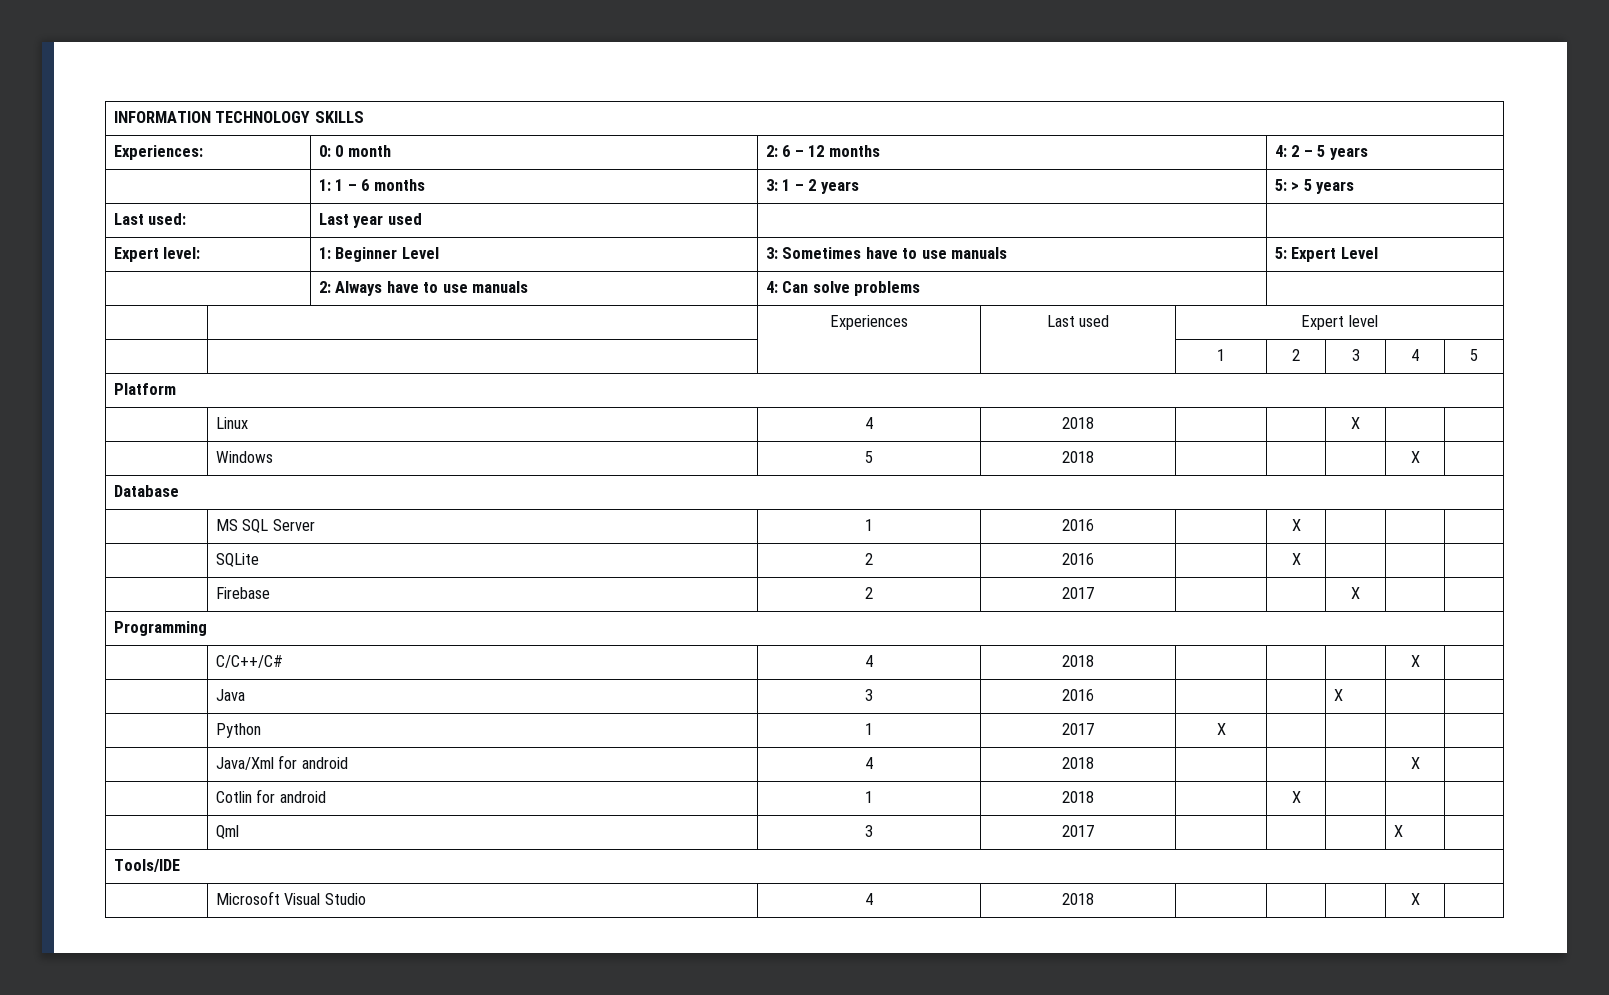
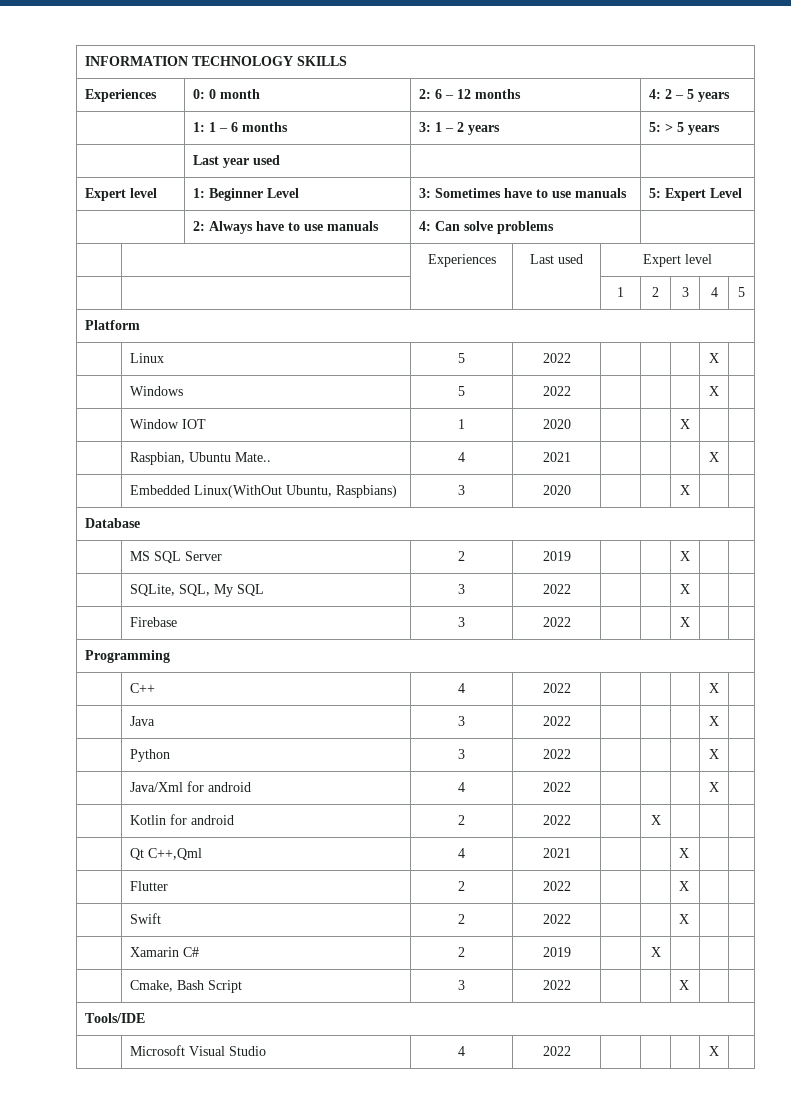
[113,145,203,160] Experiences: -> [84,89,157,102] Experiences
[113,213,187,225] Last used: -> (720, 130) none
[163,247,201,259] level: -> [129,188,157,198] level
[865,417,873,429] [1062,417,1094,429] [1351,417,1360,429] [215,451,273,463] [865,451,873,463] [1062,451,1094,463] [1410,451,1420,463] 4 | 2018 | | | X | | // | Windows | 5 | 2018 | | | | X -> [458,353,465,363] [542,353,571,363] [709,353,719,363] [129,386,183,396] [458,386,465,396] [542,386,571,396] [709,386,719,396] [129,419,206,429] [458,419,465,429] [542,419,571,429] [680,419,690,429] [129,452,271,465] [458,452,465,462] [542,452,571,462] [709,452,719,462] [129,485,397,498] [458,485,465,495] [542,485,571,495] [680,485,690,495] 5 | 2022 | | | | X | // | Windows | 5 | 2022 | | | | X | // | Window IOT | 1 | 2020 | | | X | | // | Raspbian, Ubuntu Mate.. | 4 | 2021 | | | | X | // | Embedded Linux(WithOut Ubuntu, Raspbians) | 3 | 2020 | | | X |
[865,519,873,531] [1062,519,1094,531] [1291,519,1301,531] [215,553,259,567] [865,553,873,565] [1062,553,1094,565] [1291,553,1301,565] 1 | 2016 | | X | | | // | SQLite | 2 | 2016 | | X | | | -> [458,551,465,561] [542,551,571,561] [680,551,690,561] [129,584,264,597] [458,584,465,594] [542,584,571,594] [680,584,690,594] 2 | 2019 | | | X | | // | SQLite, SQL, My SQL | 3 | 2022 | | | X | |
[865,587,873,599] [1062,587,1094,599] 2 | 2017 -> [458,617,465,627] [542,617,571,627] 3 | 2022
[215,655,283,668] [865,655,873,667] [1062,655,1094,667] C/C++/C# | 4 | 2018 -> [129,683,155,693] [458,683,465,693] [542,683,571,693] C++ | 4 | 2022
[1062,689,1094,701] [1333,689,1343,701] 2016 | | | X | | -> [542,716,571,726] [709,716,719,726] 2022 | | | | X |
[865,723,873,735] [1062,723,1094,735] [1216,723,1226,735] 1 | 2017 | X | | | -> [458,749,465,759] [542,749,571,759] [709,749,719,759] 3 | 2022 | | | | X
[1062,757,1094,769] [1410,757,1420,769] [215,789,326,803] [865,791,873,803] [1062,791,1094,803] [1291,791,1301,803] [215,825,239,839] [865,825,873,837] [1062,825,1094,837] [1393,825,1403,837] 2018 | | | | X | // | Cotlin for android | 1 | 2018 | | X | | | // | Qml | 3 | 2017 | | | | X -> [542,782,571,792] [709,782,719,792] [129,814,234,825] [458,815,465,825] [542,815,571,825] [650,815,661,825] [129,848,202,860] [458,848,465,858] [542,848,571,858] [678,848,689,858] [129,881,168,891] [458,881,465,891] [542,881,571,891] [678,881,689,891] [129,913,161,924] [458,914,465,924] [542,914,571,924] [678,914,689,924] [129,947,199,957] [458,947,465,957] [542,947,571,957] [650,947,661,957] [129,980,242,993] [458,980,465,990] [542,980,571,990] [678,980,689,990] 2022 | | | | X | // | Kotlin for android | 2 | 2022 | | X | | | // | Qt C++,Qml | 4 | 2021 | | | X | | // | Flutter | 2 | 2022 | | | X | | // | Swift | 2 | 2022 | | | X | | // | Xamarin C# | 2 | 2019 | | X | | | // | Cmake, Bash Script | 3 | 2022 | | | X |
[1062,893,1094,905] 2018 -> [542,1046,571,1056] 2022

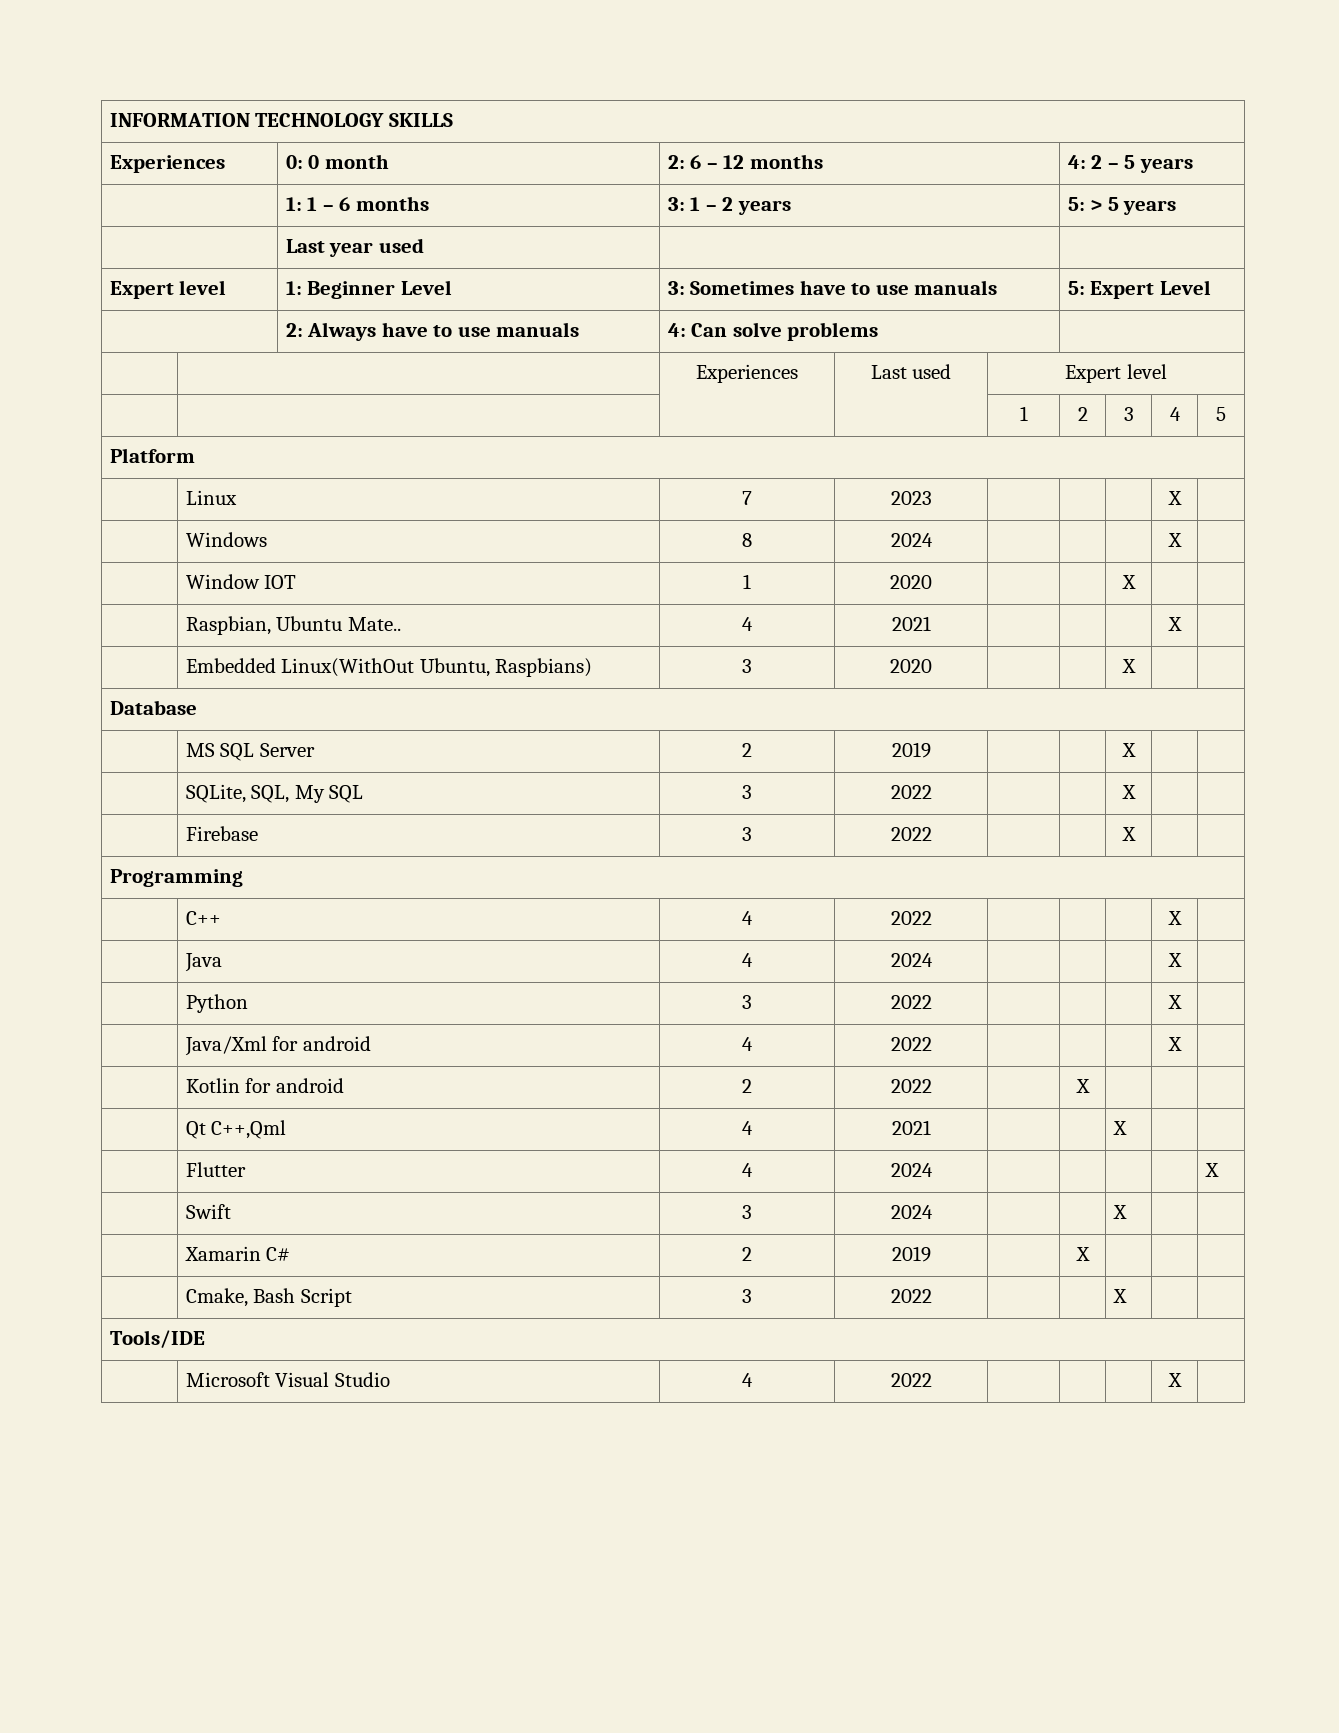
[458,353,465,363] [542,353,571,363] 5 | 2022 -> [742,491,752,505] [890,491,932,505] 7 | 2023
[458,386,465,396] [542,386,571,396] 5 | 2022 -> [742,533,752,547] [890,533,933,547] 8 | 2024
[458,716,465,726] [542,716,571,726] 3 | 2022 -> [742,953,753,967] [890,953,933,967] 4 | 2024
[458,881,465,891] [542,881,571,891] [678,881,689,891] 2 | 2022 | | | X | | -> [742,1163,753,1177] [890,1163,933,1177] [1204,1163,1219,1177] 4 | 2024 | | | | | X
[458,914,465,924] [542,914,571,924] 2 | 2022 -> [742,1205,752,1219] [890,1205,933,1219] 3 | 2024

